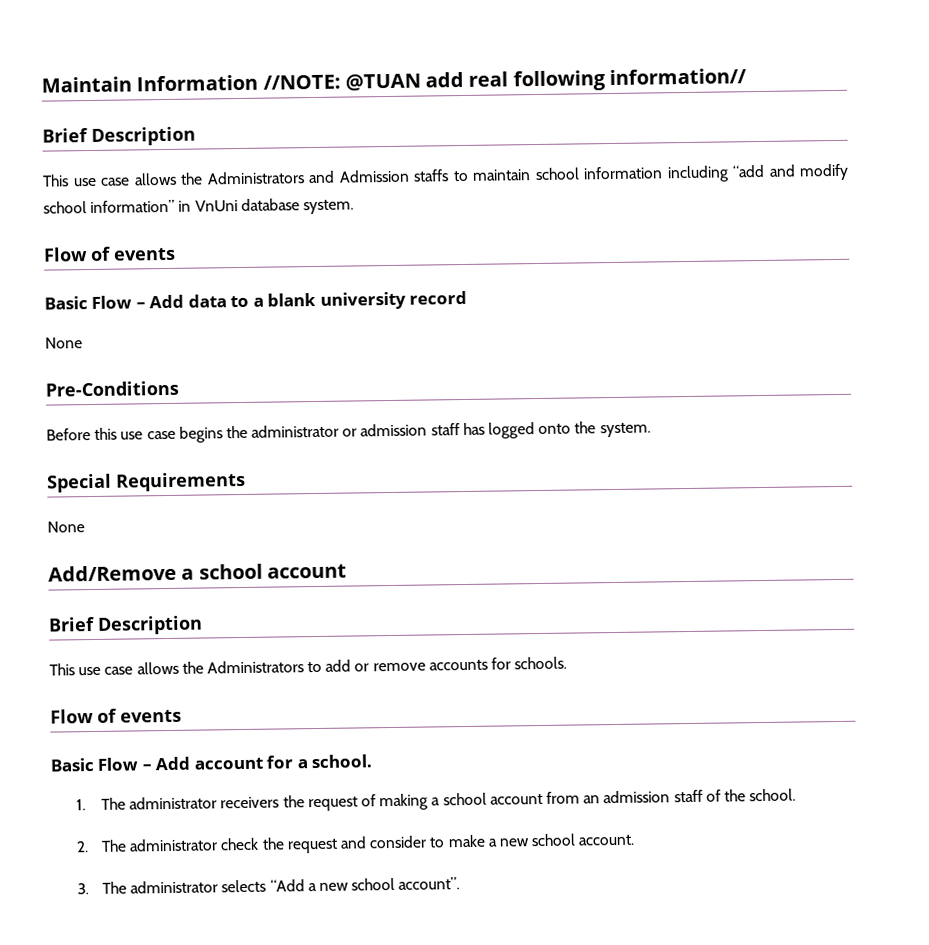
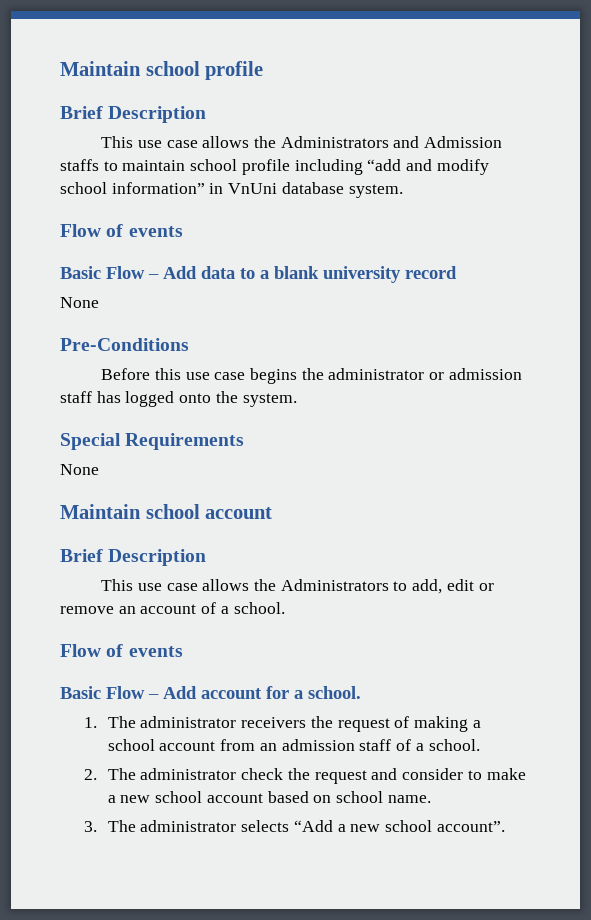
[41,68,747,93] Maintain Information //NOTE: @TUAN add real following information// -> [60,61,264,80] Maintain school profile
[583,166,663,180] information -> [241,159,290,175] profile
[48,564,195,582] Add/Remove a -> [60,504,141,519] Maintain
[325,656,568,672] add or remove accounts for schools. -> [412,579,494,594] [60,602,285,614] add, edit or remove an account of a school.
[723,789,746,802] the -> [415,743,424,751] a
[578,834,636,846] account. -> [206,791,431,803] account based on school name.

